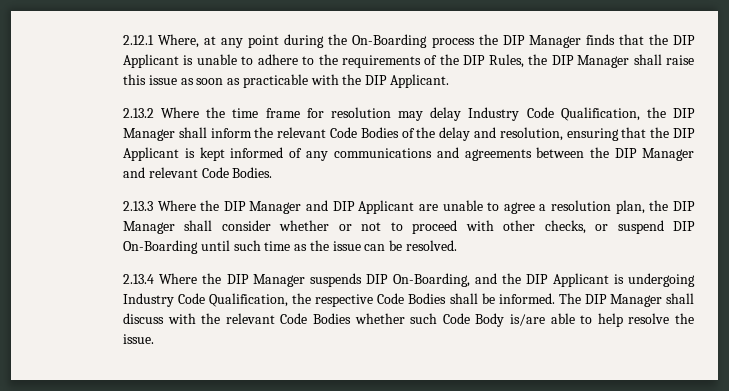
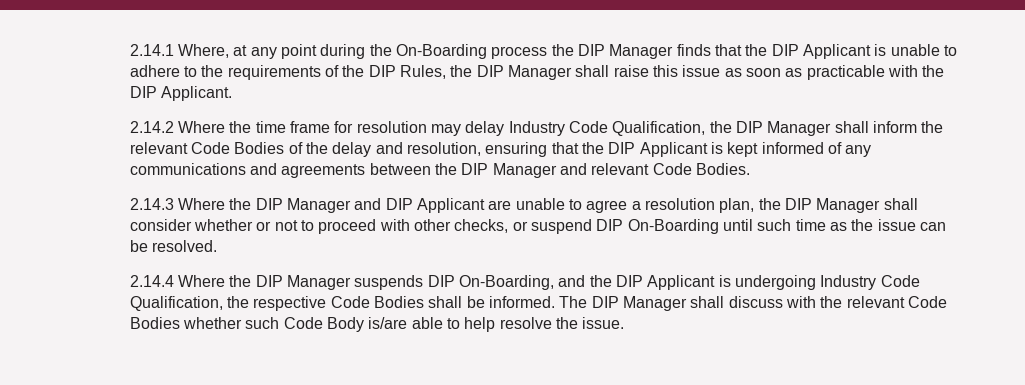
[122,35,154,45] 2.12.1 -> [129,44,174,56] 2.14.1
[122,108,154,118] 2.13.2 -> [129,121,174,133] 2.14.2
[122,201,153,211] 2.13.3 -> [129,198,174,210] 2.14.3
[122,274,154,284] 2.13.4 -> [129,275,174,287] 2.14.4

